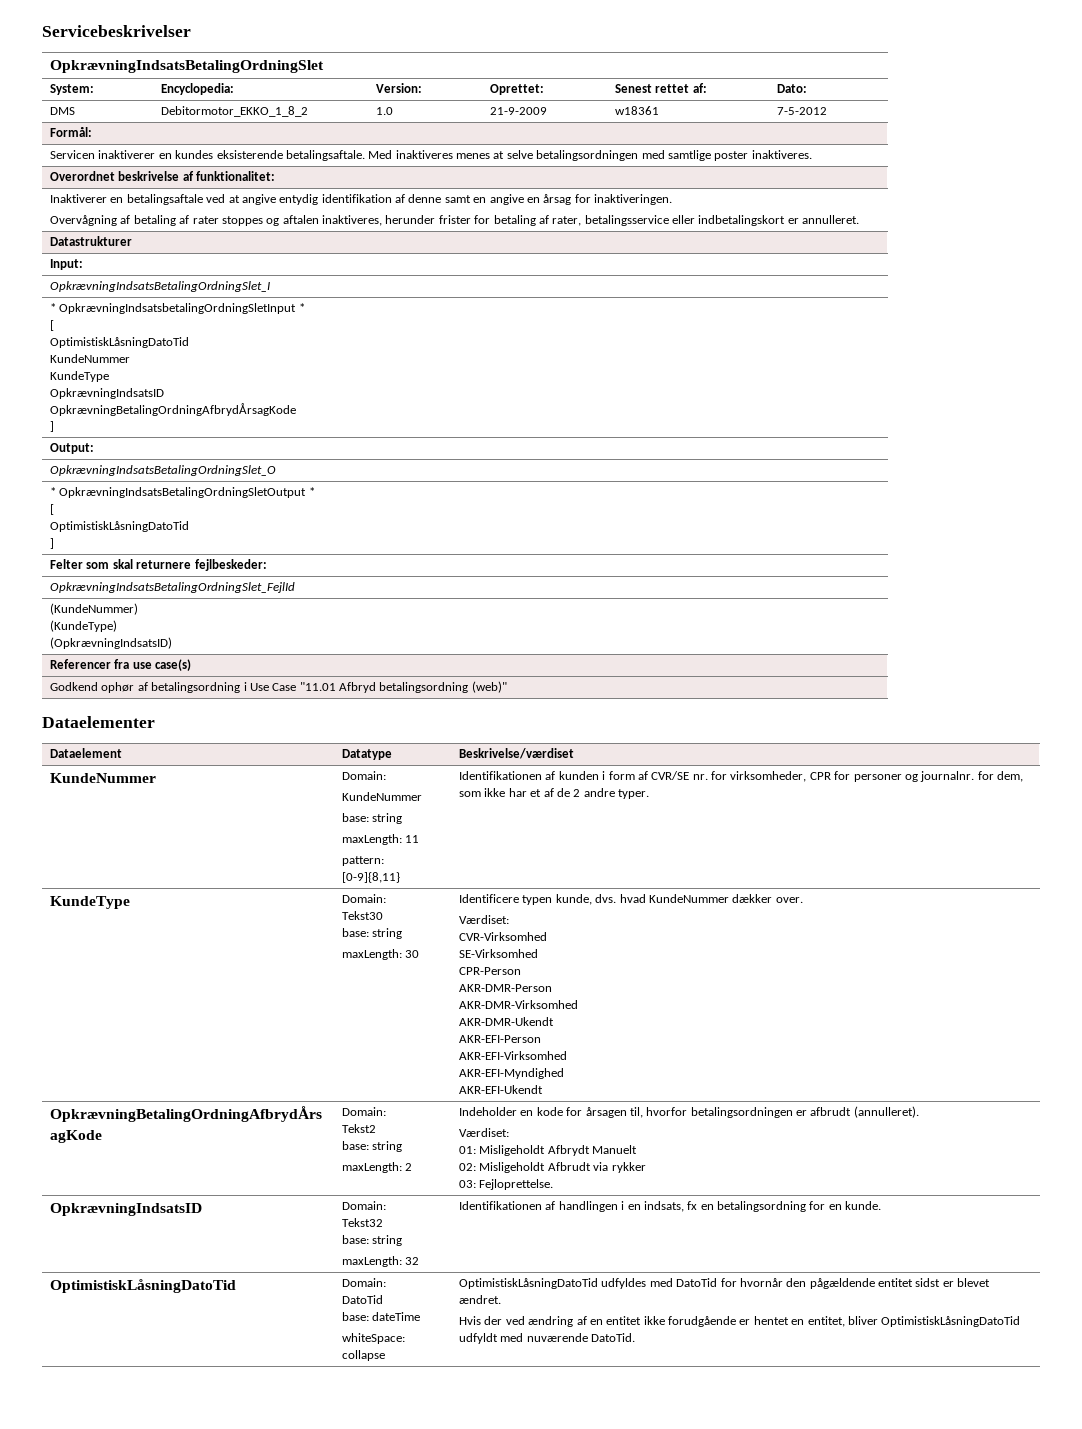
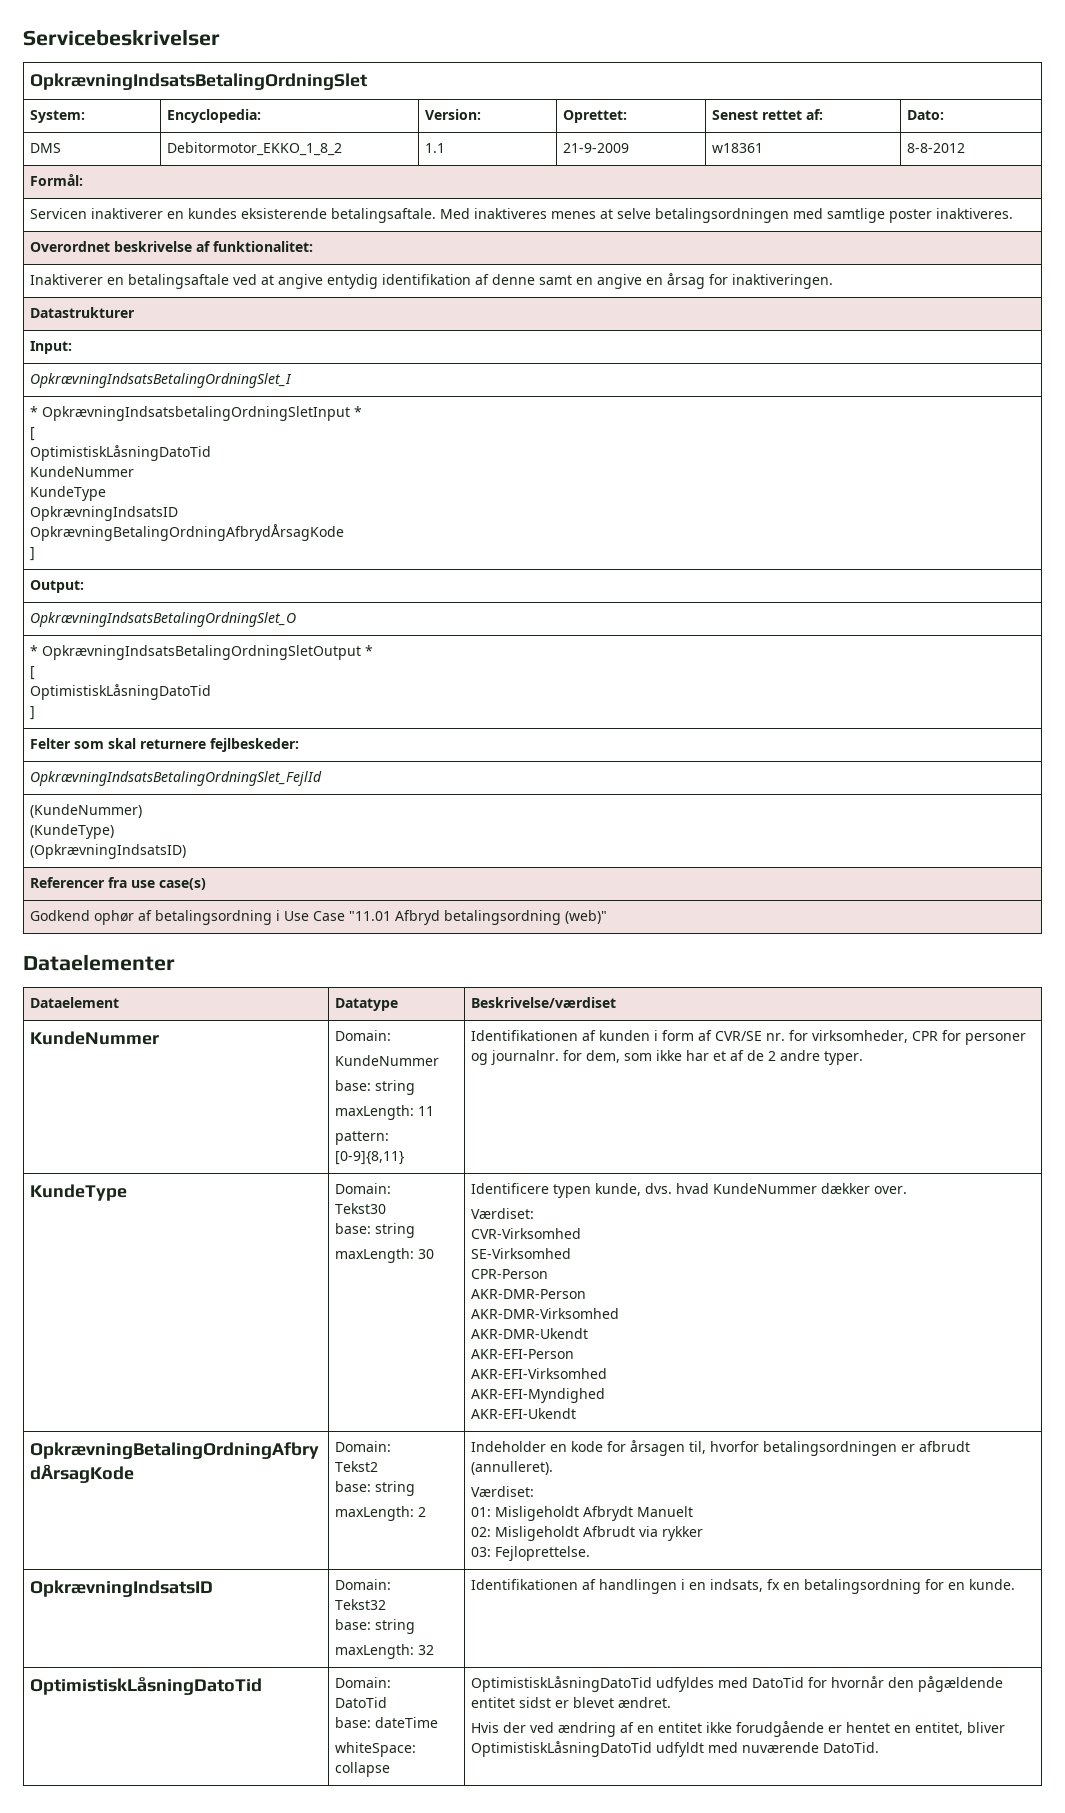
[376,107,394,115] 1.0 -> [424,143,445,153] 1.1
[777,107,828,115] 7-5-2012 -> [906,143,965,153] 8-8-2012
[50,215,860,226] // Overvågning af betaling af rater stoppes og aftalen inaktiveres, herunder frister for betaling af rater, betalingsservice eller indbetalingskort er annulleret. -> (833, 281) none

